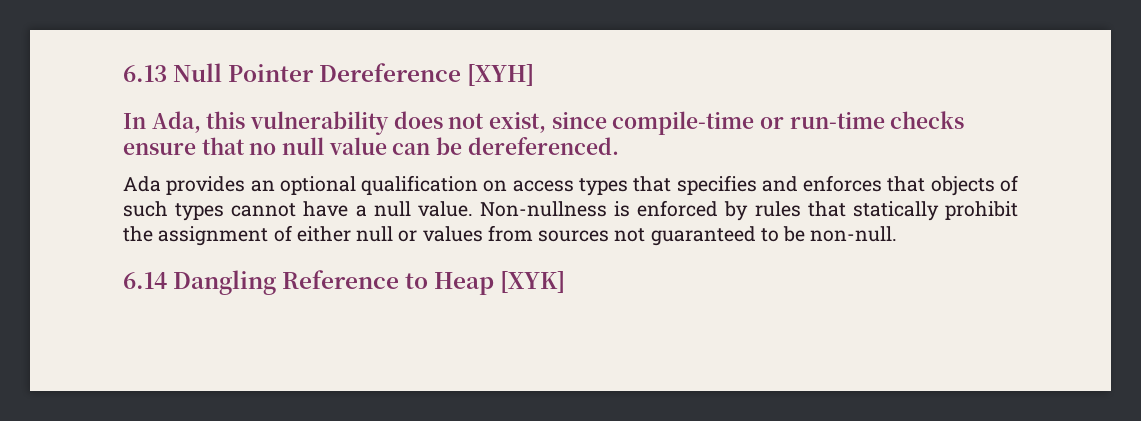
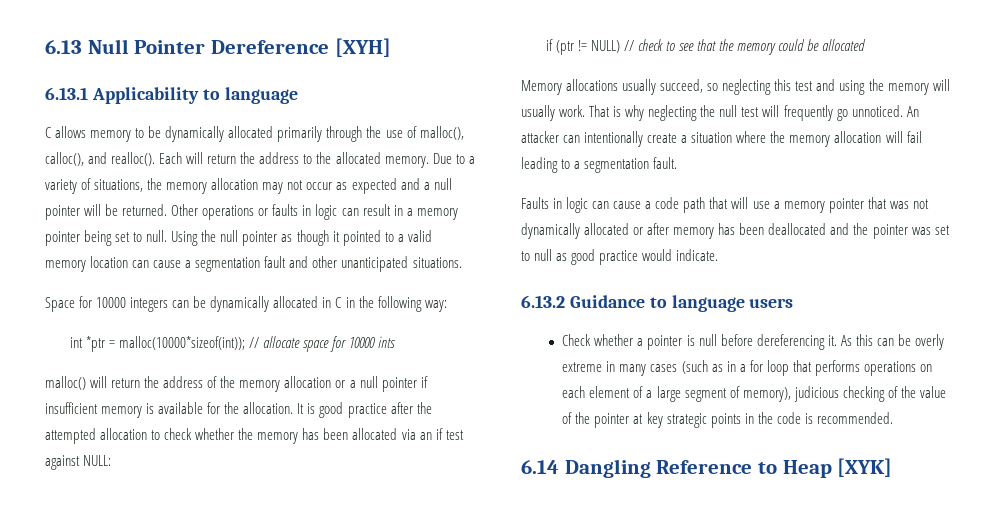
[123,111,965,135] [123,137,619,155] [123,175,1019,196] [123,200,1018,221] [123,225,898,246] In Ada, this vulnerability does not exist, since compile-time or run-time checks ensure that no null value can be dereferenced. // Ada provides an optional qualification on access types that specifies and enforces that objects of such types cannot have a null value. Non-nullness is enforced by rules that statically prohibit the assignment of either null or values from sources not guaranteed to be non-null. -> [45,87,298,104] [45,126,464,142] [45,152,475,168] [45,178,452,194] [45,204,458,220] [45,230,432,246] [45,256,462,272] [45,296,447,312] [69,336,396,352] [45,376,428,392] [45,402,432,418] [45,428,464,444] [45,455,112,470] [545,39,867,55] [521,79,950,95] [521,105,919,121] [521,131,922,147] [521,157,678,173] [521,197,929,213] [521,223,950,239] [521,249,719,265] [521,295,794,312] [562,334,944,350] [562,360,932,376] [562,386,946,402] [562,412,893,428] 6.13.1 Applicability to language // C allows memory to be dynamically allocated primarily through the use of malloc(), calloc(), and realloc(). Each will return the address to the allocated memory. Due to a variety of situations, the memory allocation may not occur as expected and a null pointer will be returned. Other operations or faults in logic can result in a memory pointer being set to null. Using the null pointer as though it pointed to a valid memory location can cause a segmentation fault and other unanticipated situations. // Space for 10000 integers can be dynamically allocated in C in the following way: // int *ptr = malloc(10000*sizeof(int)); // allocate space for 10000 ints // malloc() will return the address of the memory allocation or a null pointer if insufficient memory is available for the allocation. It is good practice after the attempted allocation to check whether the memory has been allocated via an if test against NULL: // if (ptr != NULL) // check to see that the memory could be allocated // Memory allocations usually succeed, so neglecting this test and using the memory will usually work. That is why neglecting the null test will frequently go unnoticed. An attacker can intentionally create a situation where the memory allocation will fail leading to a segmentation fault. // Faults in logic can cause a code path that will use a memory pointer that was not dynamically allocated or after memory has been deallocated and the pointer was set to null as good practice would indicate. // 6.13.2 Guidance to language users // Check whether a pointer is null before dereferencing it. As this can be overly extreme in many cases (such as in a for loop that performs operations on each element of a large segment of memory), judicious checking of the value of the pointer at key strategic points in the code is recommended.

